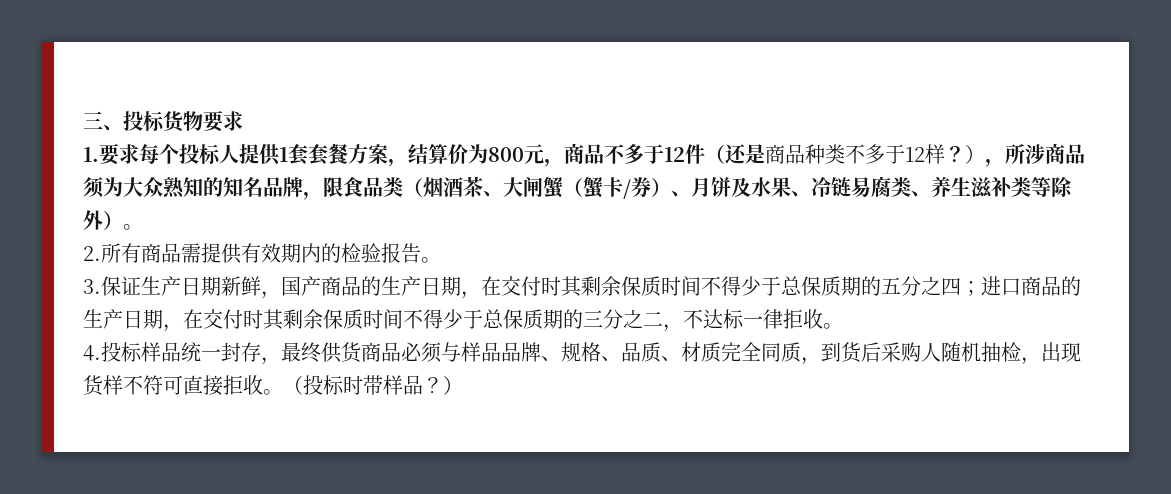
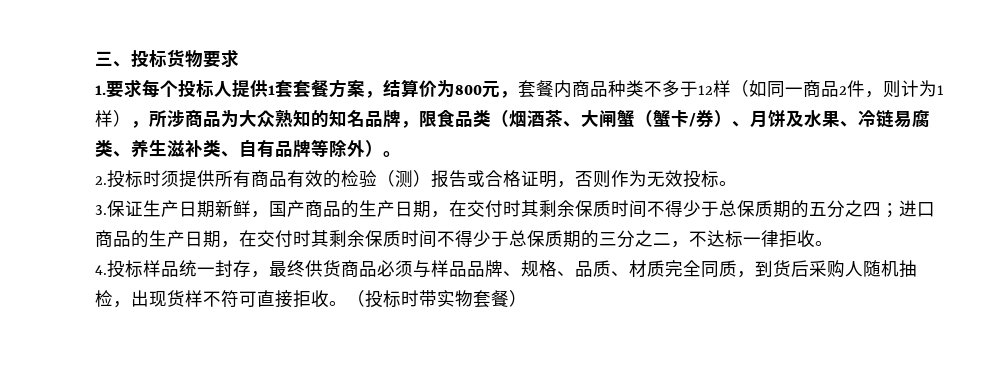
[564,143,765,164] 商品不多于12件（还是 -> [518,80,572,98] 套餐内
[945,146,965,162] ？ -> [731,80,944,98] [95,110,113,127] （如同一商品2件，则计为1样
[83,177,104,198] 须 -> (221, 119) none
(1031, 187) none -> [221,139,311,158] 、自有品牌
[101,243,421,264] 所有商品需提供有效期内的检验报告 -> [107,170,719,188] 投标时须提供所有商品有效的检验（测）报告或合格证明，否则作为无效投标
[383,375,443,395] 样品？ -> [437,290,509,308] 实物套餐

